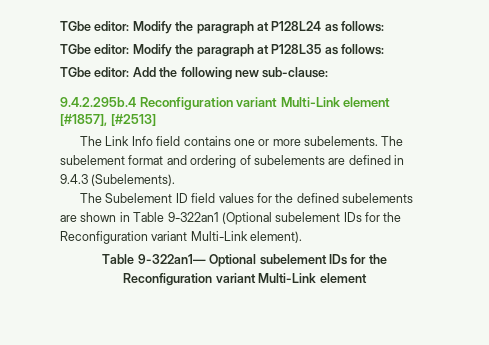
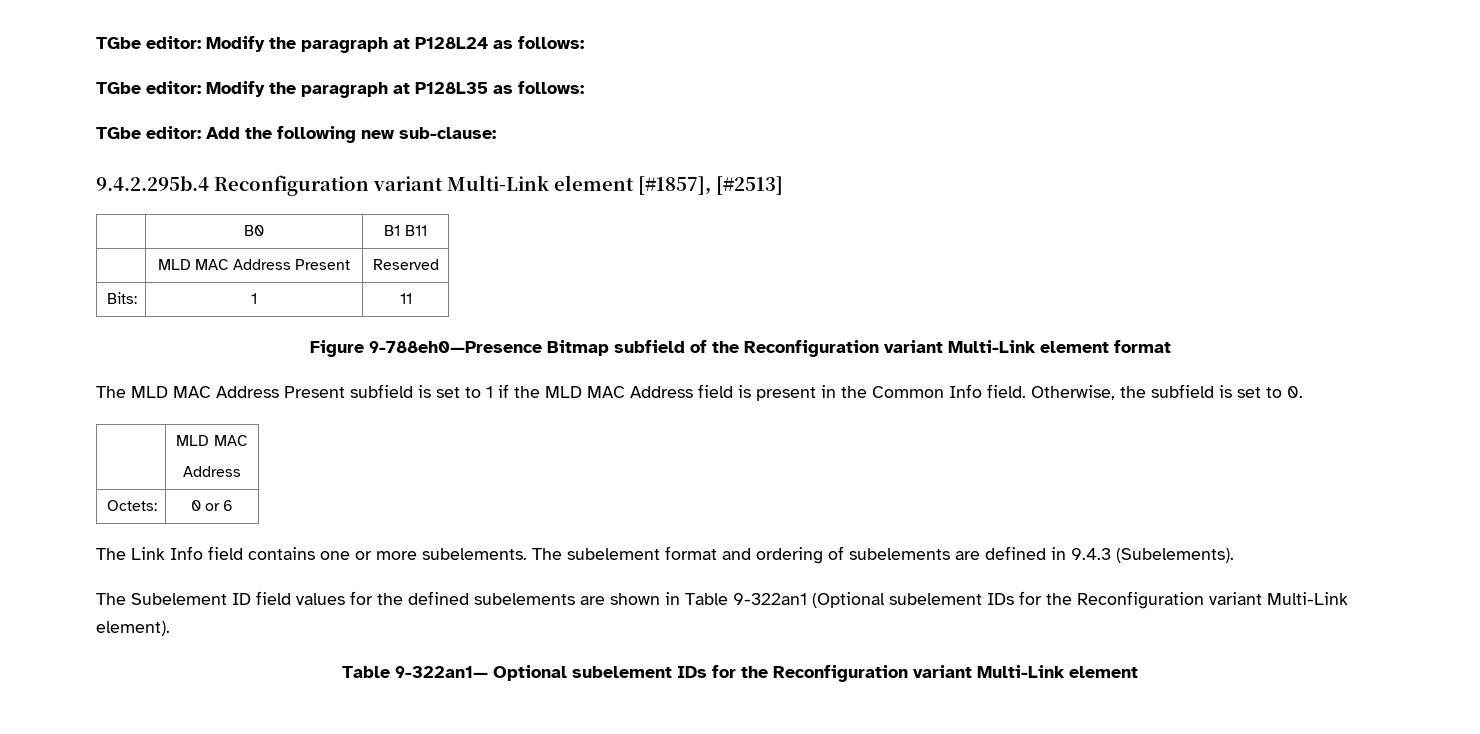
(156, 120) none -> [244,225,264,236] [384,225,427,236] [157,259,351,270] [372,259,439,270] [106,292,137,304] [251,293,257,304] [399,293,412,304] [309,340,1171,357] [96,384,1303,401] [176,435,248,446] [183,466,241,477] [106,500,157,511] [190,500,234,511] // | B0 | B1 B11 // | MLD MAC Address Present | Reserved // Bits: | 1 | 11 // Figure 9-788eh0—Presence Bitmap subfield of the Reconfiguration variant Multi-Link element format // The MLD MAC Address Present subfield is set to 1 if the MLD MAC Address field is present in the Common Info field. Otherwise, the subfield is set to 0. // | MLD MAC // Address // Octets: | 0 or 6

